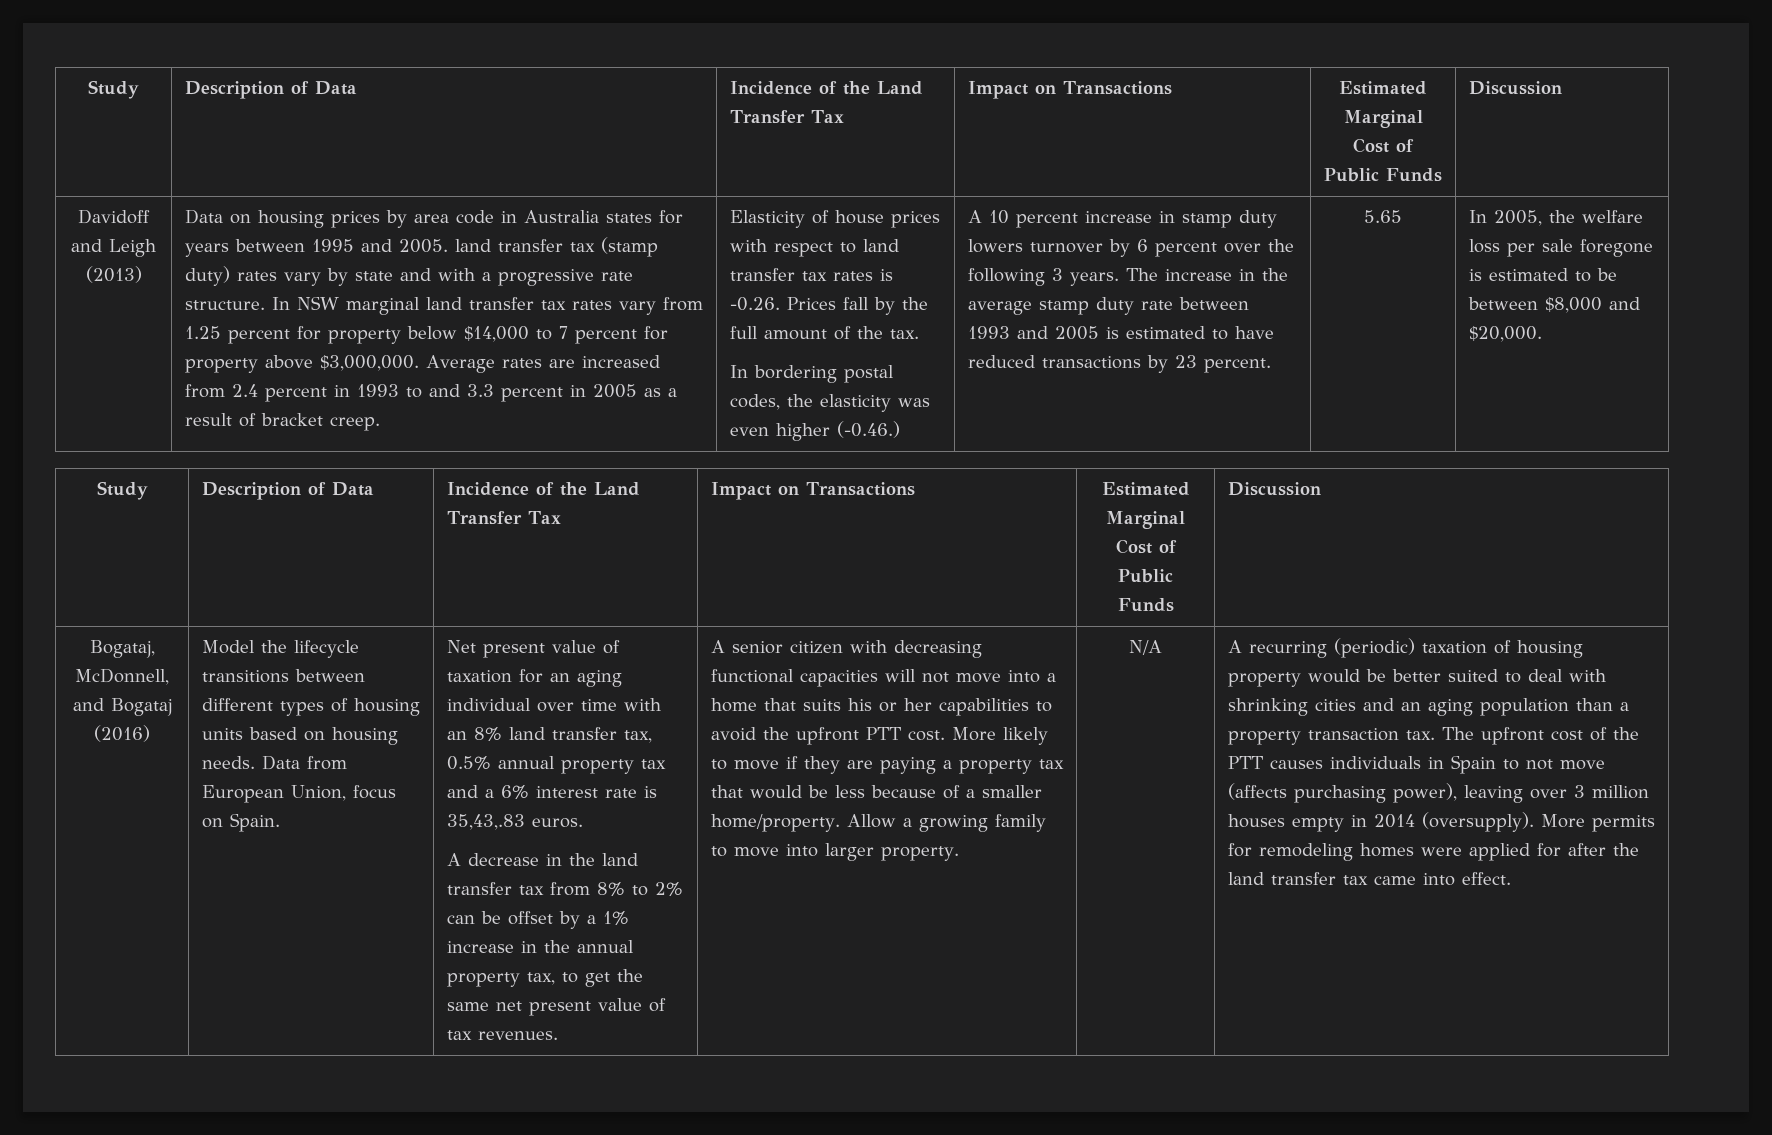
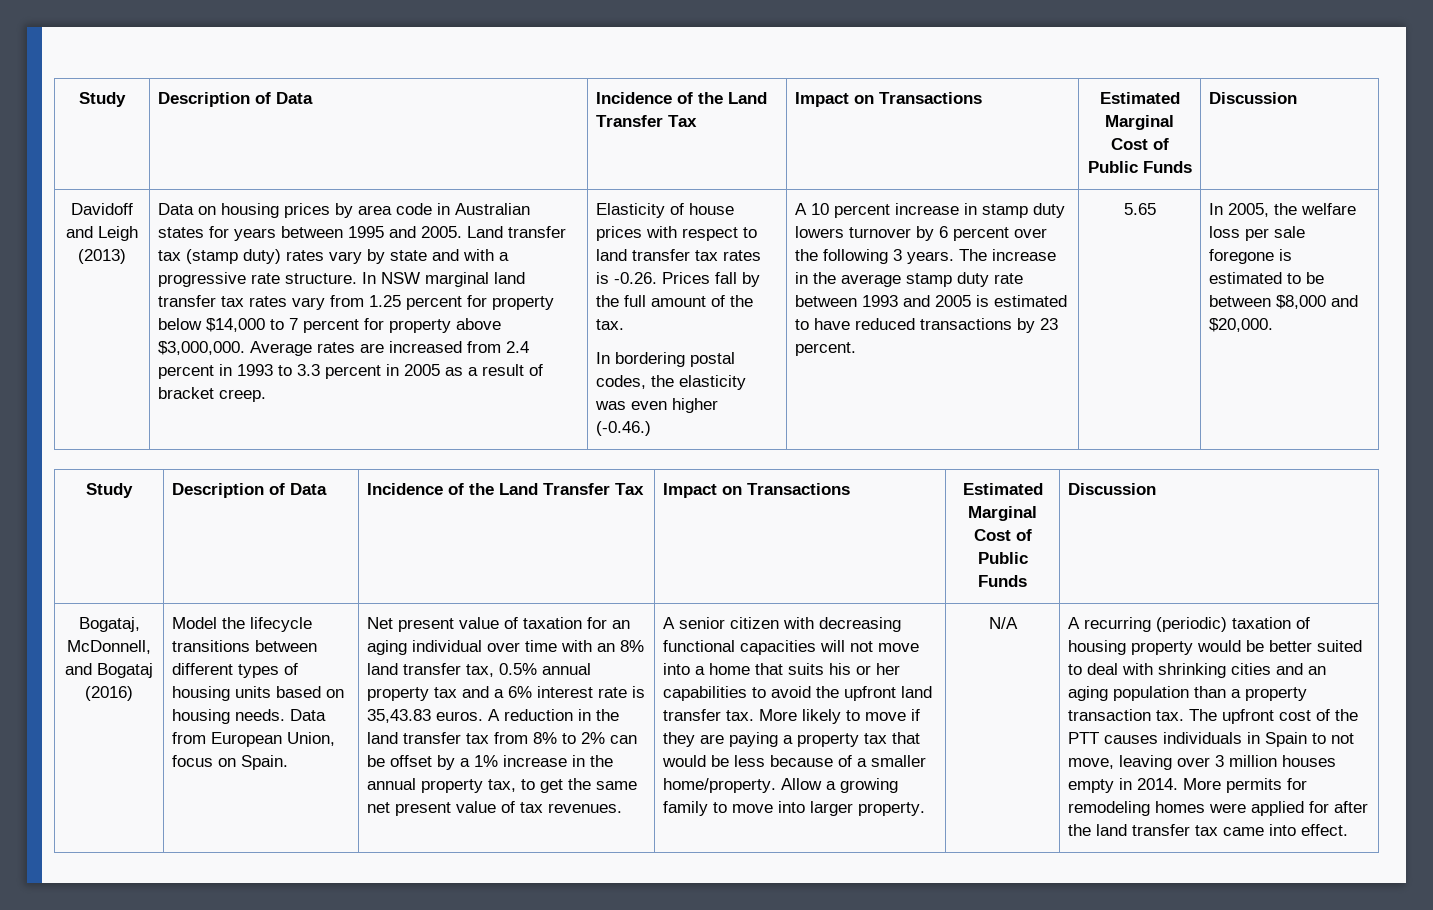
[523,210,599,223] Australia -> [455,203,531,215] Australian
[454,239,491,252] land -> [467,226,504,238] Land
[428,384,460,397] and -> (293, 370) none
[446,814,525,830] 35,43,.83 -> [367,709,432,723] 35,43.83
[446,853,539,866] // A decrease -> [488,709,574,721] A reduction
[865,727,945,741] PTT cost. -> [901,686,933,698] [663,709,755,721] land transfer tax.
[1559,760,1605,770] [1227,783,1457,803] move (affects purchasing power), -> [1068,758,1115,769] move,
[1373,812,1534,832] 2014 (oversupply). -> [1137,778,1179,790] 2014.

